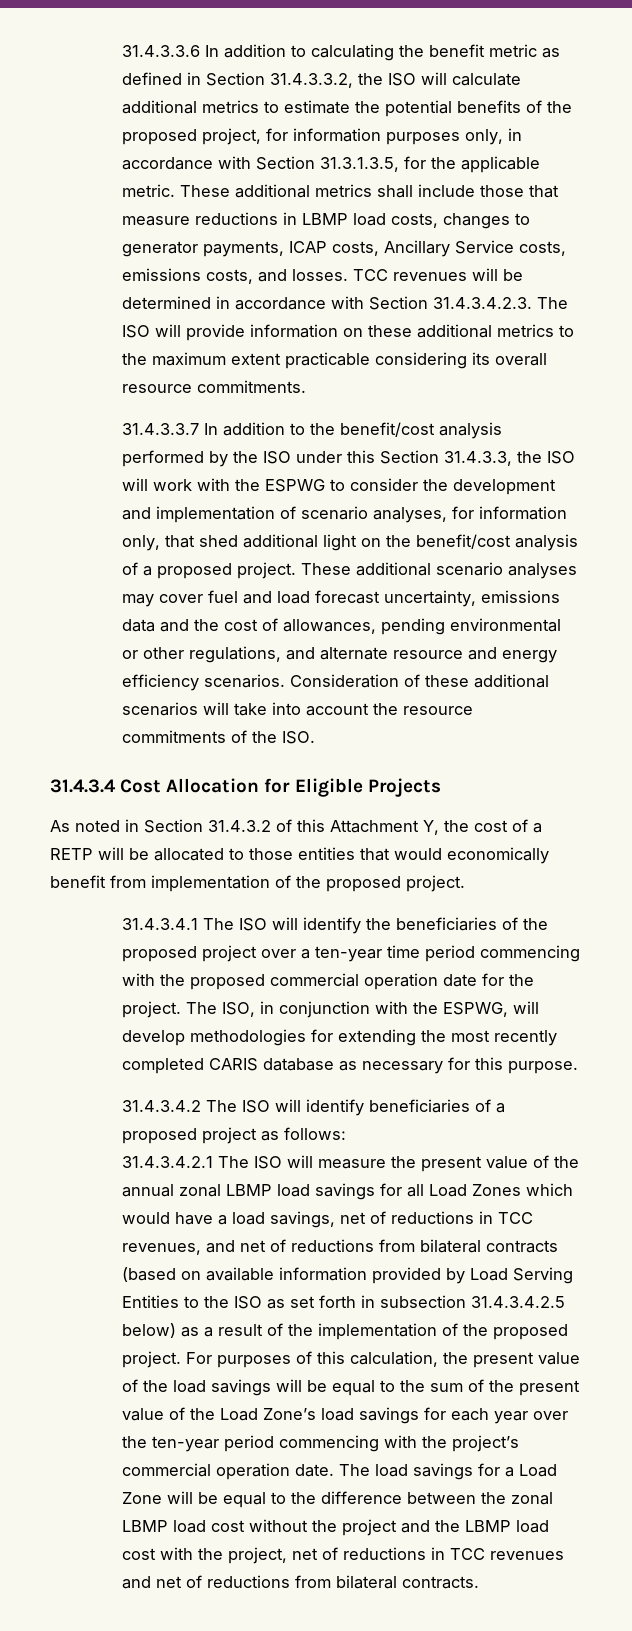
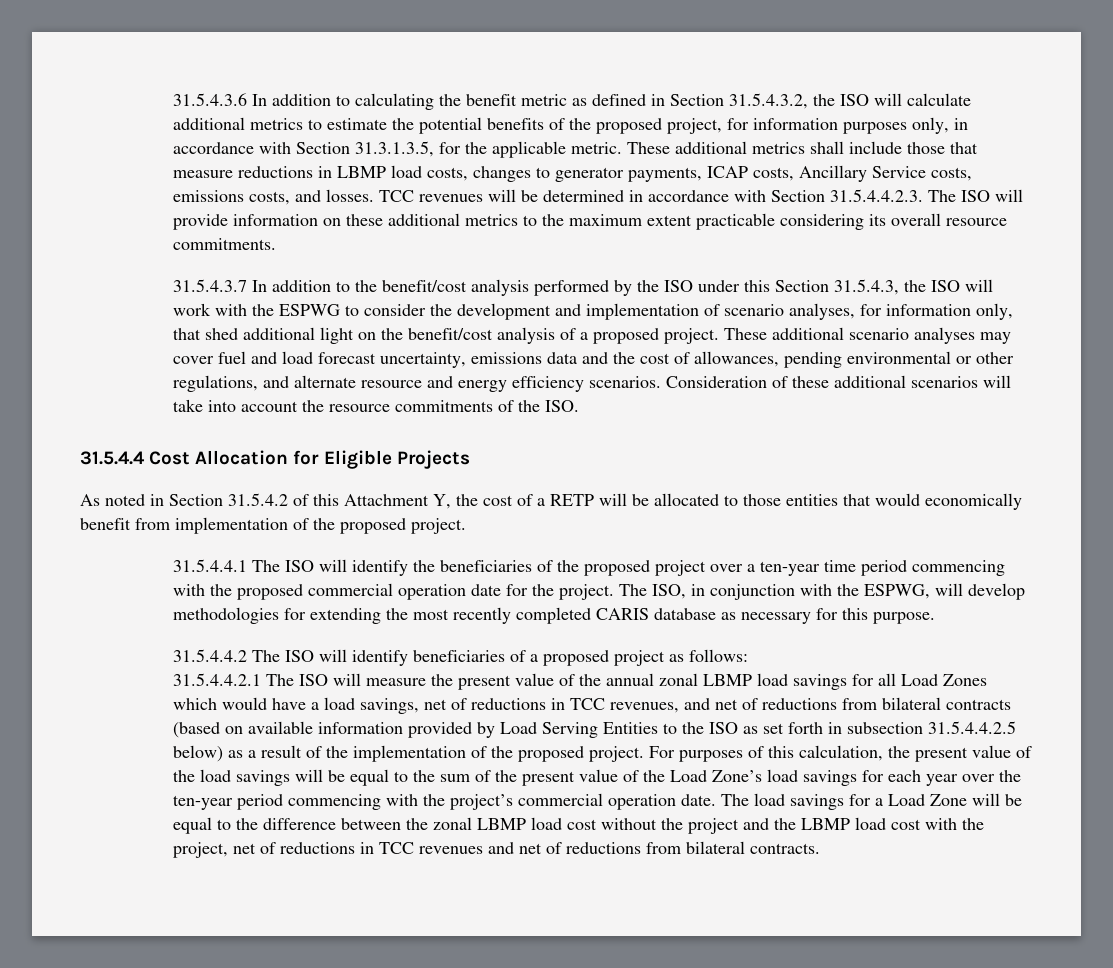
[122,45,201,57] 31.4.3.3.6 -> [173,93,248,106] 31.5.4.3.6
[270,73,354,88] 31.4.3.3.2, -> [729,93,809,109] 31.5.4.3.2,
[433,297,533,309] 31.4.3.4.2.3. -> [830,189,924,202] 31.5.4.4.2.3.
[122,423,200,435] 31.4.3.3.7 -> [173,279,248,292] 31.5.4.3.7
[444,451,513,466] 31.4.3.3, -> [834,279,900,295] 31.5.4.3,
[50,779,116,793] 31.4.3.4 -> [80,451,145,465] 31.5.4.4
[208,820,271,832] 31.4.3.2 -> [228,493,288,506] 31.5.4.2
[122,918,199,930] 31.4.3.4.1 -> [173,559,248,572] 31.5.4.4.1
[122,1100,202,1112] 31.4.3.4.2 -> [173,649,248,662] 31.5.4.4.2
[122,1156,214,1168] 31.4.3.4.2.1 -> [173,673,262,686] 31.5.4.4.2.1
[471,1296,566,1308] 31.4.3.4.2.5 -> [928,721,1017,734] 31.5.4.4.2.5

